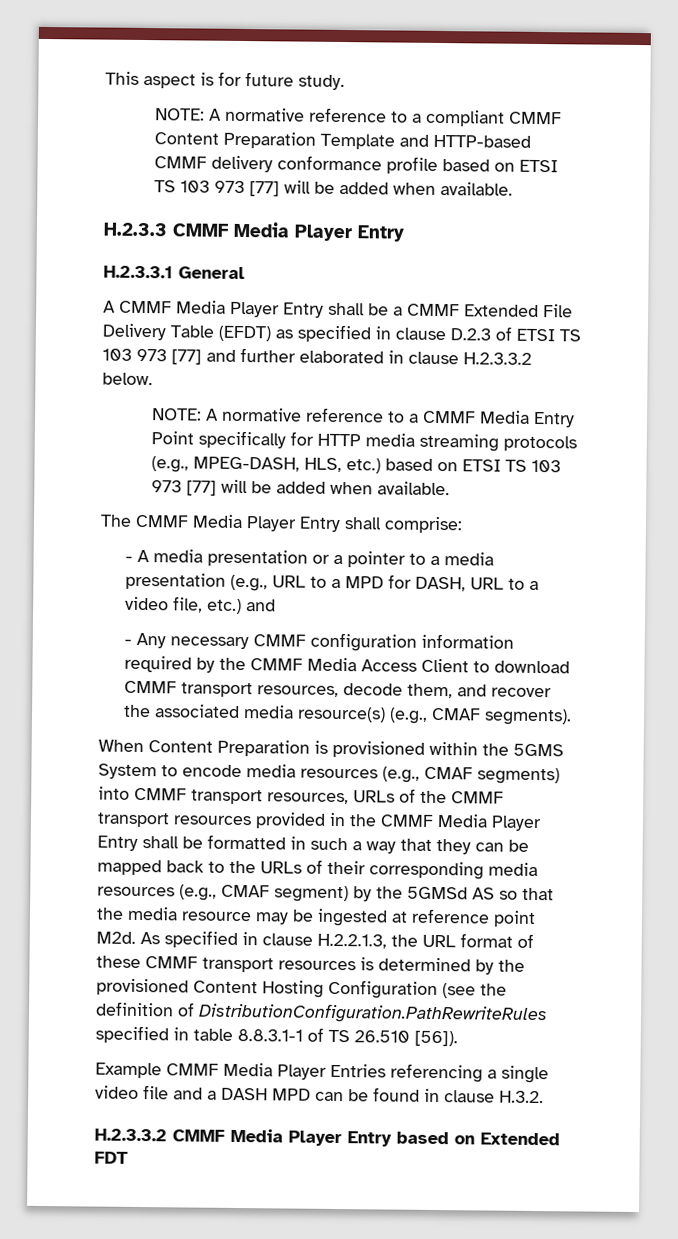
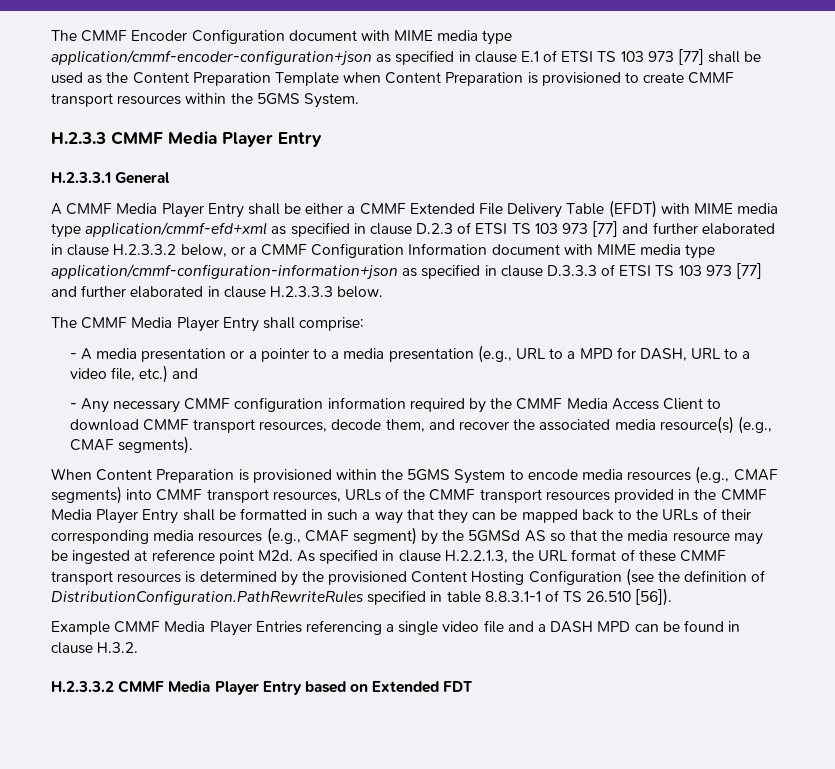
[105,71,345,91] [154,107,562,127] [153,131,531,150] [153,155,558,174] [153,180,513,197] This aspect is for future study. // NOTE: A normative reference to a compliant CMMF Content Preparation Template and HTTP-based CMMF delivery conformance profile based on ETSI TS 103 973 [77] will be added when available. -> [51,29,513,45] [51,49,762,66] [51,72,735,86] [51,93,359,108] The CMMF Encoder Configuration document with MIME media type application/cmmf-encoder-configuration+json as specified in clause E.1 of ETSI TS 103 973 [77] shall be used as the Content Preparation Template when Content Preparation is provisioned to create CMMF transport resources within the 5GMS System.
(389, 309) none -> [305,203,344,214] either
(271, 333) none -> [660,203,779,214] [51,222,268,238] with MIME media type application/cmmf-efd+xml
[102,372,153,386] [151,407,575,428] [150,430,577,452] [150,456,561,474] [150,479,450,496] below. // NOTE: A normative reference to a CMMF Media Entry Point specifically for HTTP media streaming protocols (e.g., MPEG-DASH, HLS, etc.) based on ETSI TS 103 973 [77] will be added when available. -> [180,243,716,259] [51,263,763,280] [51,285,384,298] below, or a CMMF Configuration Information document with MIME media type application/cmmf-configuration-information+json as specified in clause D.3.3.3 of ETSI TS 103 973 [77] and further elaborated in clause H.2.3.3.3 below.

